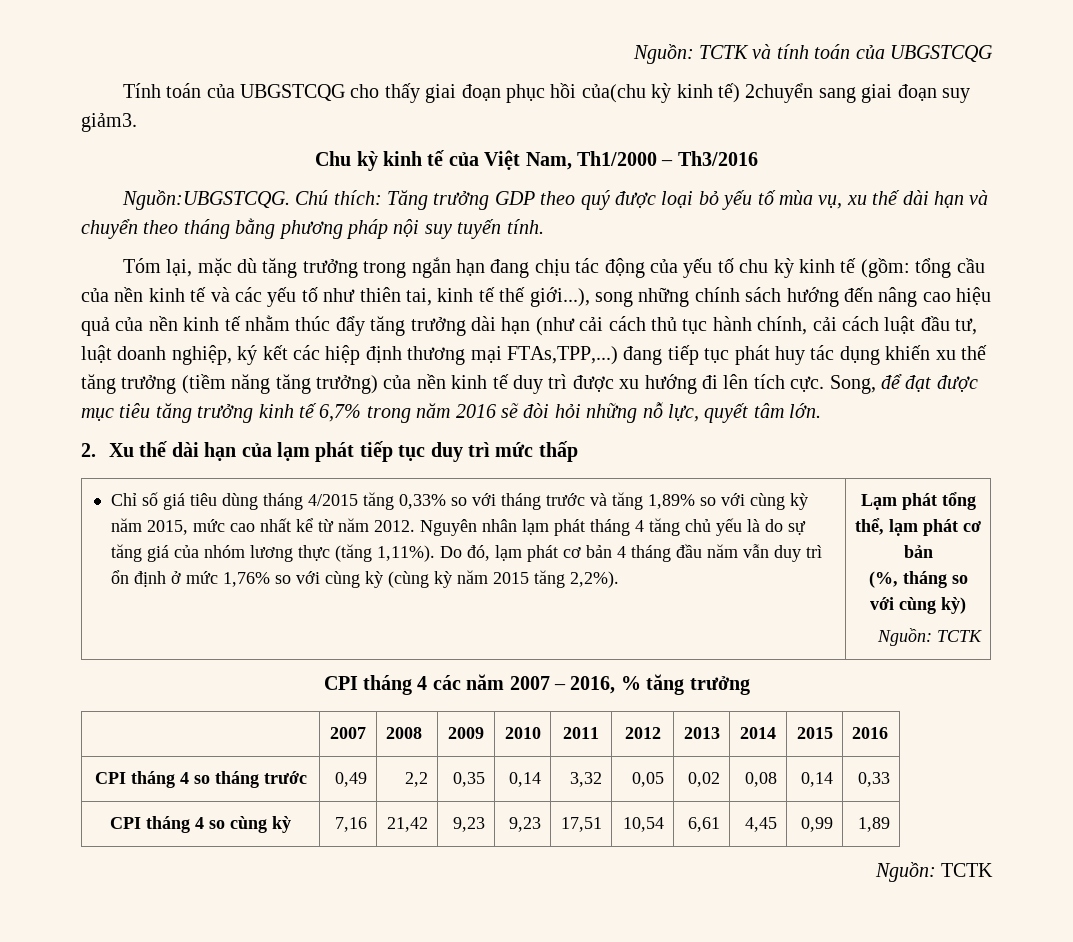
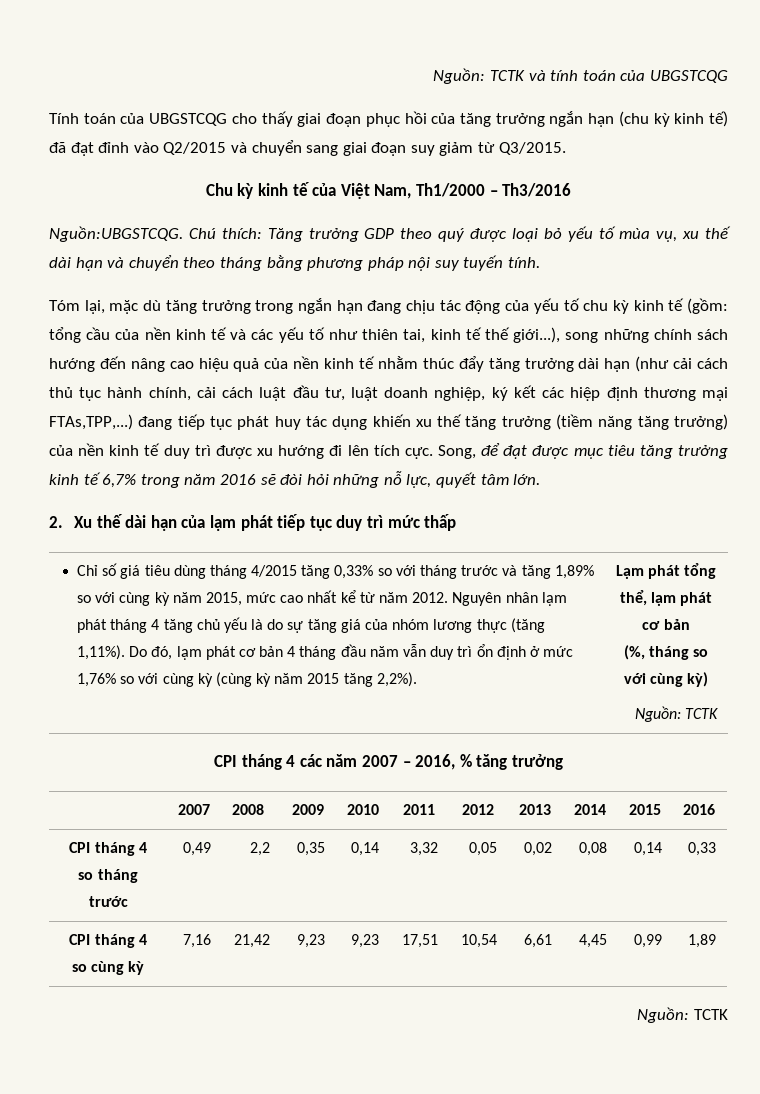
[581,83,814,103] của(chu kỳ kinh tế) 2chuyển -> [431,111,728,127] [49,140,302,156] của tăng trưởng ngắn hạn (chu kỳ kinh tế) đã đạt đỉnh vào Q2/2015 và chuyển
[81,113,137,132] giảm3. -> [439,142,566,156] giảm từ Q3/2015.

